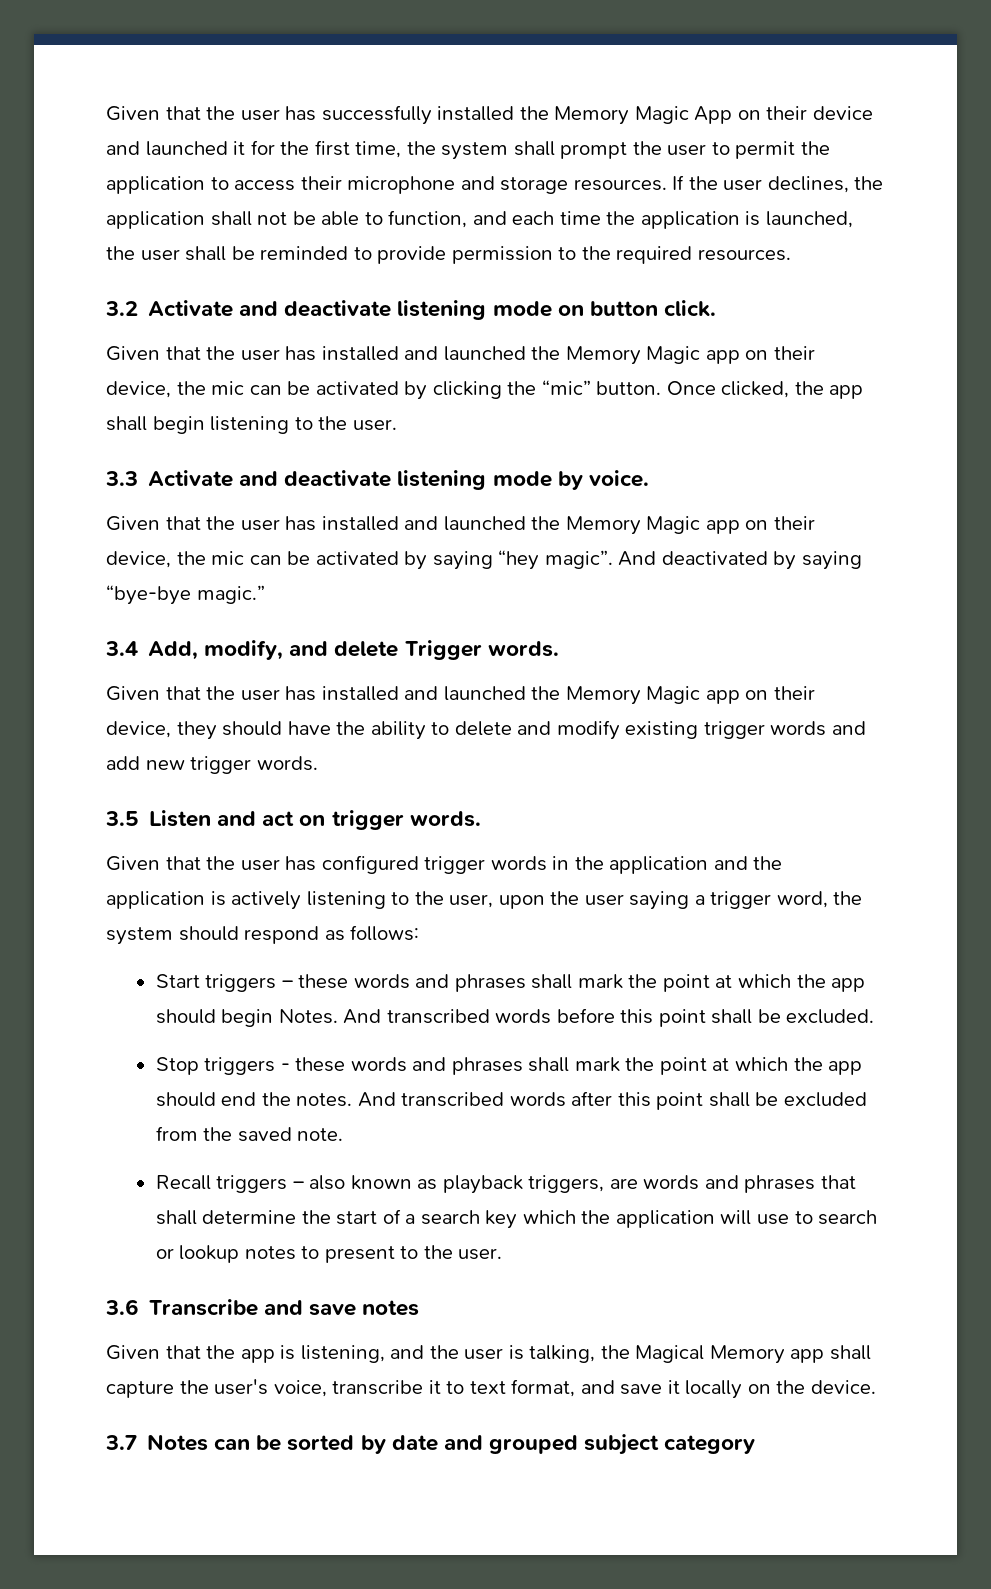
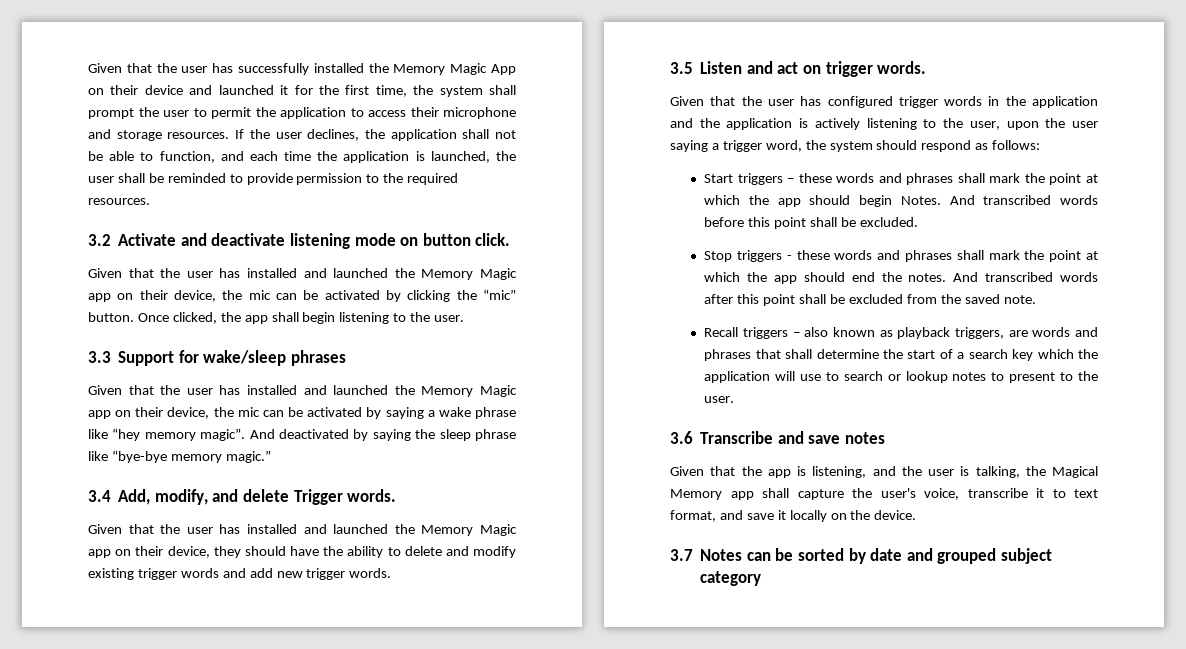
[148,470,649,490] Activate and deactivate listening mode by voice. -> [118,350,347,366] Support for wake/sleep phrases
[498,550,540,570] “hey -> [427,407,516,419] [88,428,196,441] a wake phrase like “hey memory
[106,585,191,605] “bye-bye -> [415,429,516,441] [88,450,222,463] the sleep phrase like “bye-bye memory

